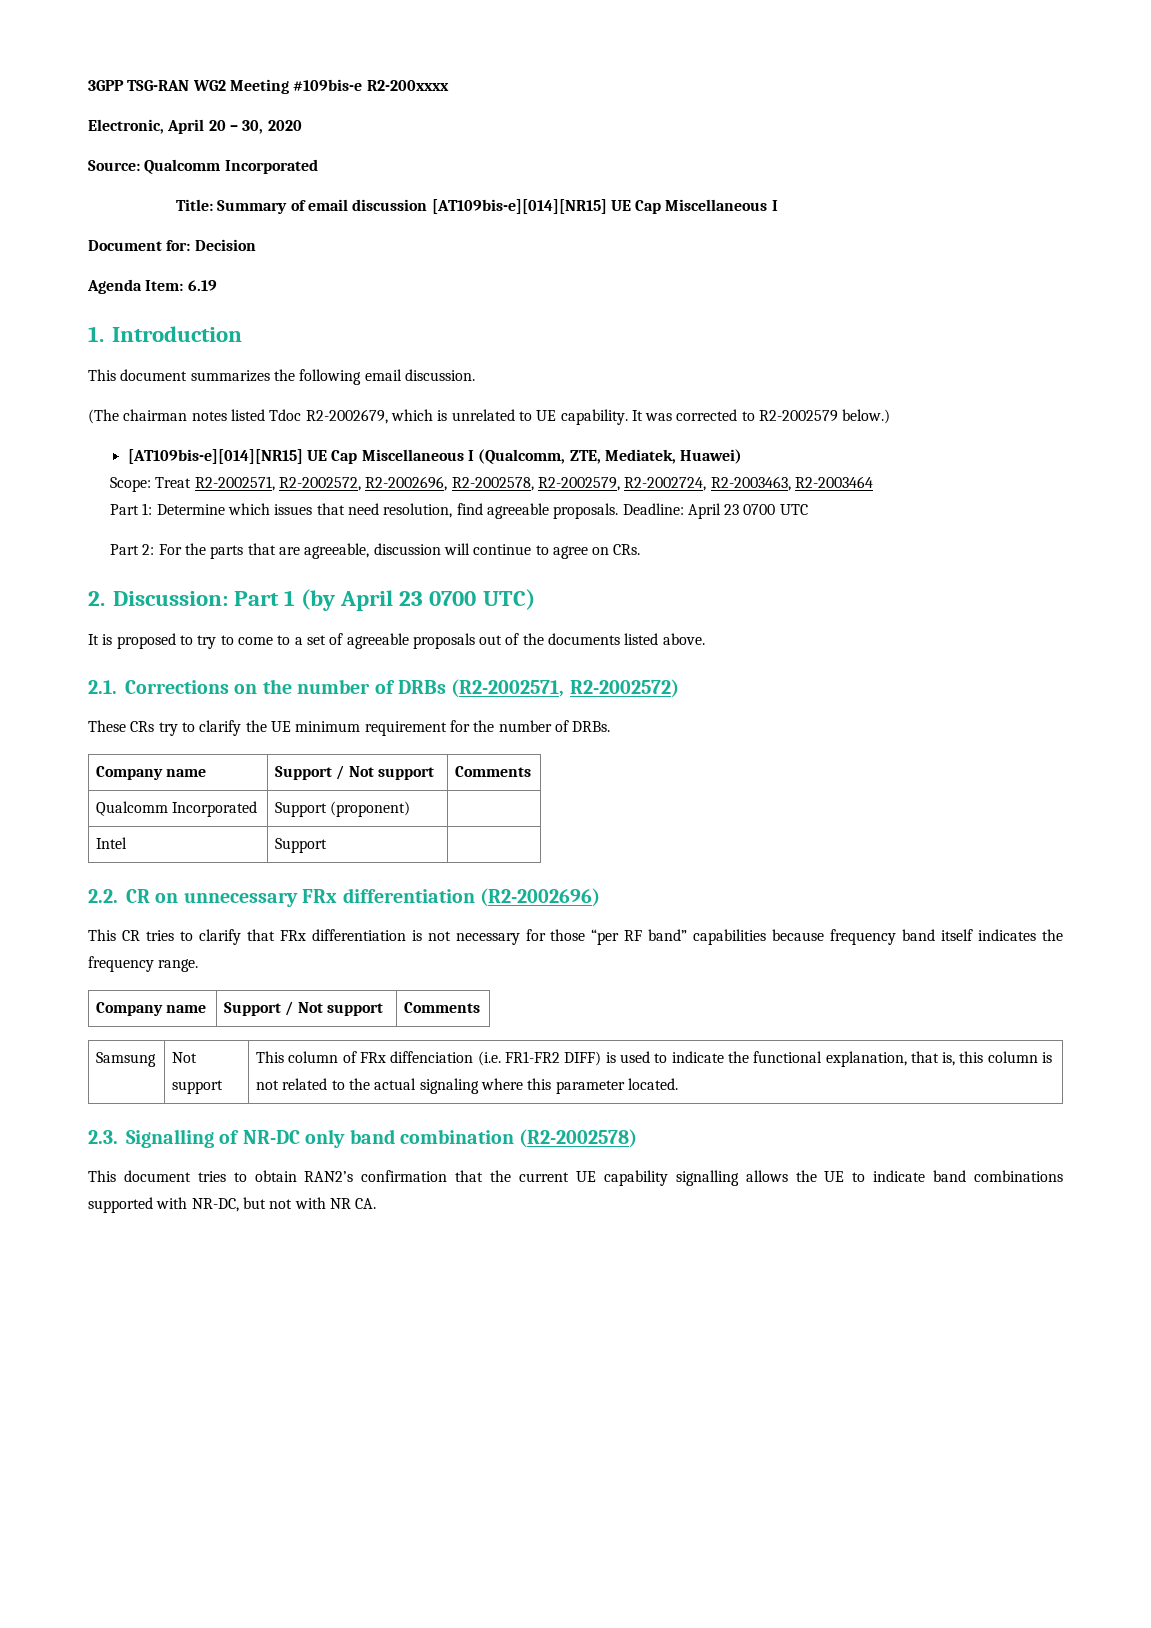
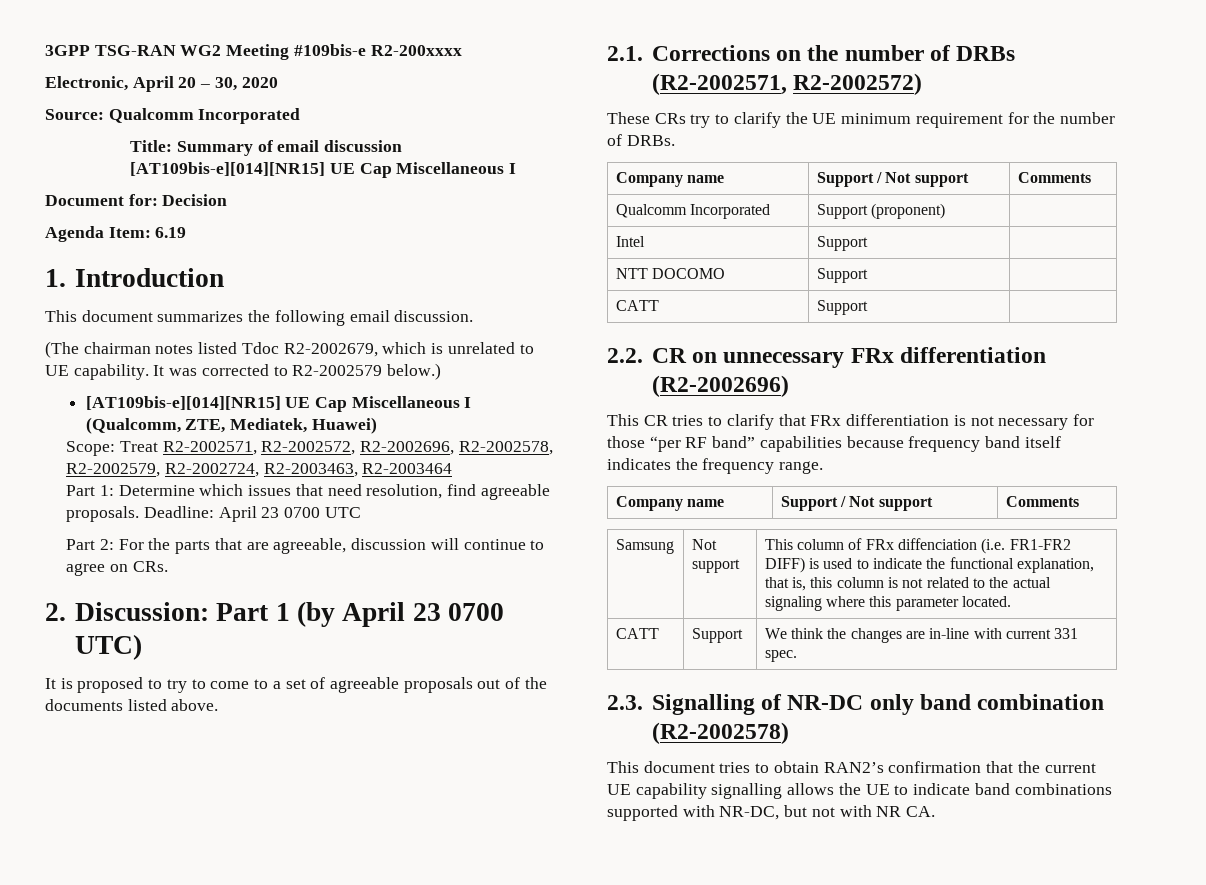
(328, 845) none -> [615,268,726,279] [816,268,868,283] [615,300,659,311] [816,300,868,315] // NTT DOCOMO | Support | // CATT | Support |
(678, 1084) none -> [615,628,659,639] [691,628,743,643] [764,628,1079,643] [764,650,797,662] // CATT | Support | We think the changes are in-line with current 331 spec.

